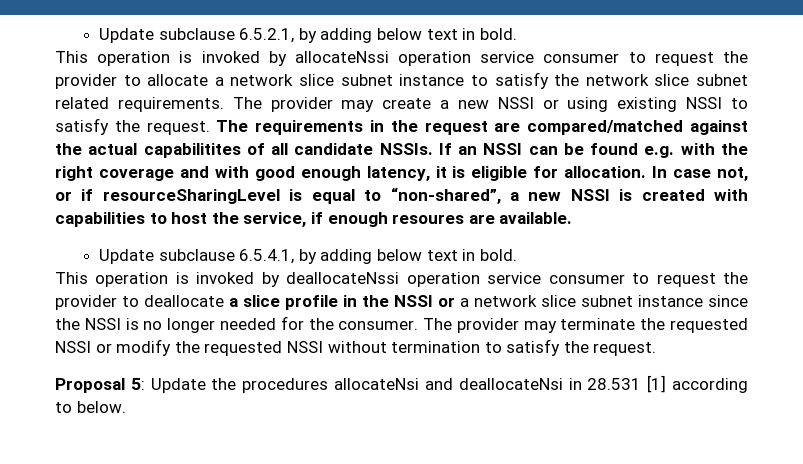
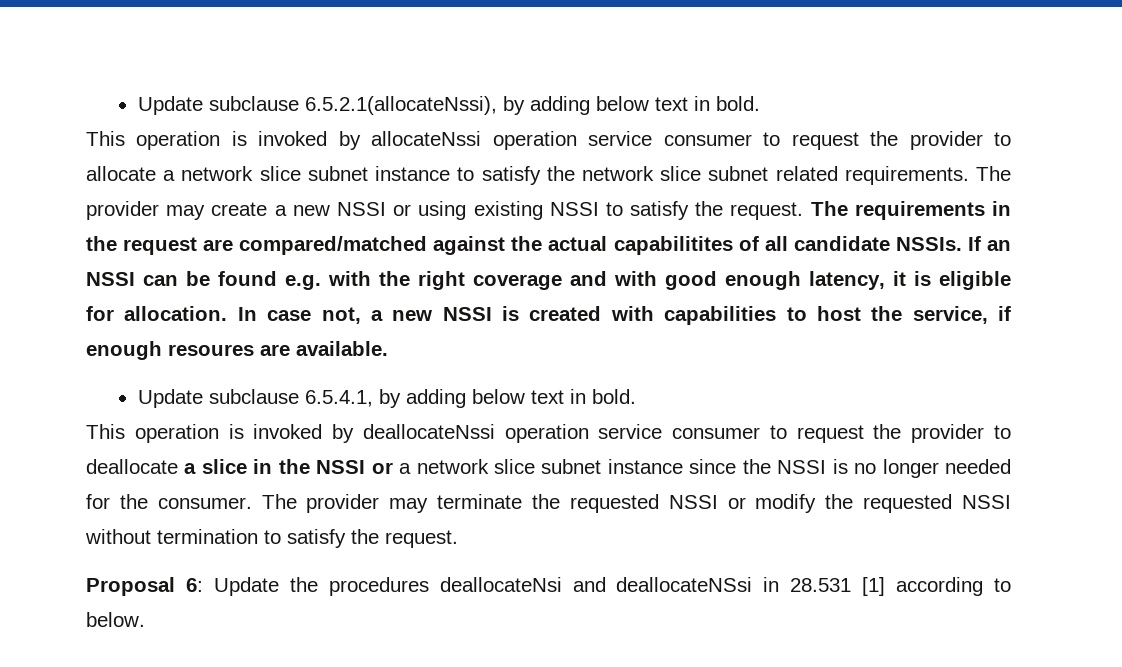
[99,28,295,43] Update subclause 6.5.2.1, -> [137,96,497,115] Update subclause 6.5.2.1(allocateNssi),
[55,187,501,204] or if resourceSharingLevel is equal to “non-shared”, -> (361, 315) none
[285,295,338,310] profile -> (247, 466) none
[130,378,145,390] 5: -> [185,578,203,592] 6:
[334,378,563,390] allocateNsi and deallocateNsi -> [439,577,753,592] deallocateNsi and deallocateNSsi

